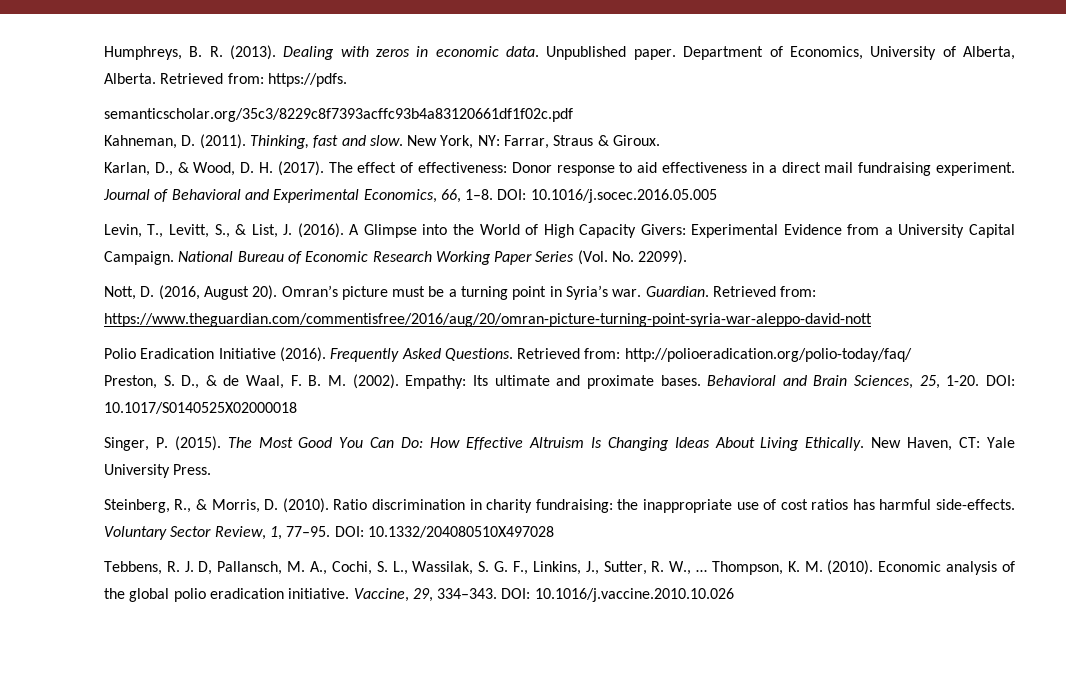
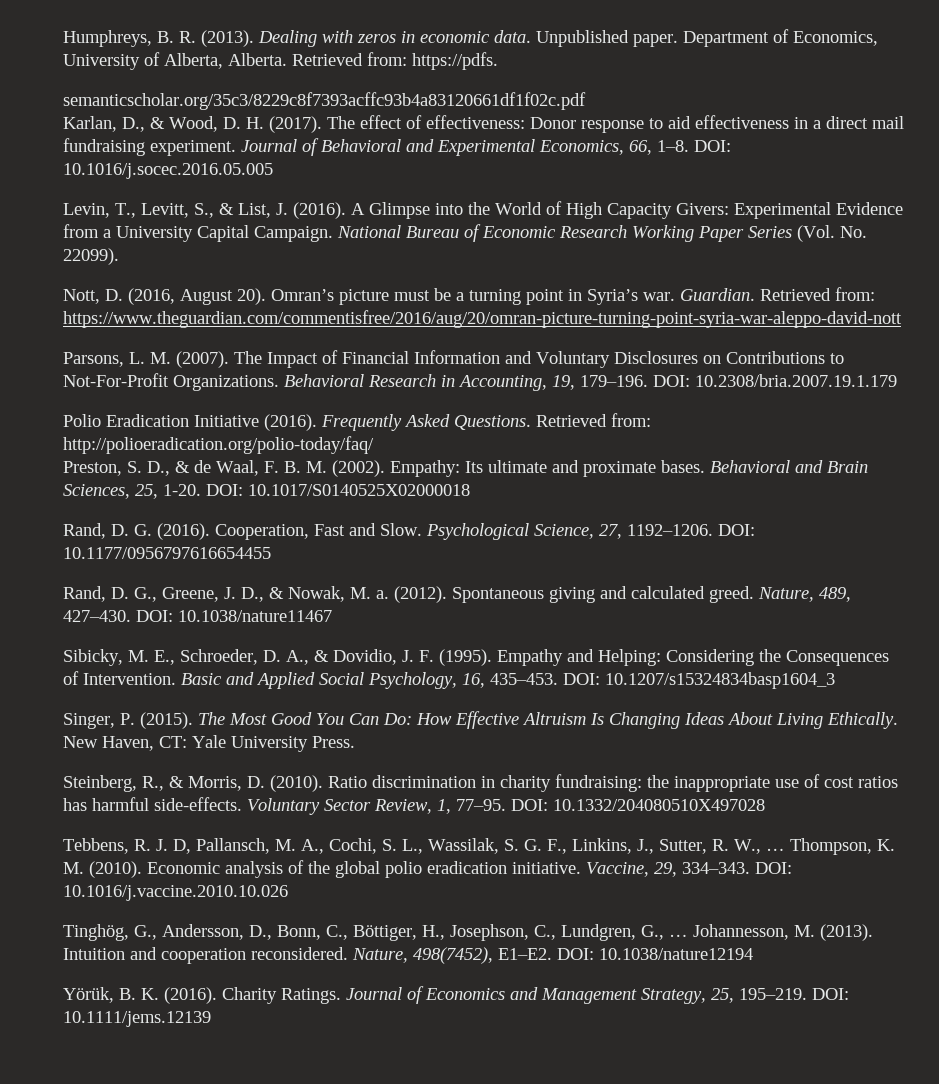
[103,134,661,149] // Kahneman, D. (2011). Thinking, fast and slow. New York, NY: Farrar, Straus & Giroux. -> (586, 101) none
(872, 320) none -> [62,350,844,368] [62,373,897,391] // Parsons, L. M. (2007). The Impact of Financial Information and Voluntary Disclosures on Contributions to Not‐For‐Profit Organizations. Behavioral Research in Accounting, 19, 179–196. DOI: 10.2308/bria.2007.19.1.179
(297, 408) none -> [62,523,755,540] [62,547,271,559] [62,586,851,603] [62,610,332,622] [62,649,889,666] [62,671,835,689] // Rand, D. G. (2016). Cooperation, Fast and Slow. Psychological Science, 27, 1192–1206. DOI: 10.1177/0956797616654455 // Rand, D. G., Greene, J. D., & Nowak, M. a. (2012). Spontaneous giving and calculated greed. Nature, 489, 427–430. DOI: 10.1038/nature11467 // Sibicky, M. E., Schroeder, D. A., & Dovidio, J. F. (1995). Empathy and Helping: Considering the Consequences of Intervention. Basic and Applied Social Psychology, 16, 435–453. DOI: 10.1207/s15324834basp1604_3
(734, 595) none -> [62,924,873,941] [62,947,753,964] [62,986,849,1004] [62,1011,211,1027] // Tinghög, G., Andersson, D., Bonn, C., Böttiger, H., Josephson, C., Lundgren, G., … Johannesson, M. (2013). Intuition and cooperation reconsidered. Nature, 498(7452), E1–E2. DOI: 10.1038/nature12194 // Yörük, B. K. (2016). Charity Ratings. Journal of Economics and Management Strategy, 25, 195–219. DOI: 10.1111/jems.12139

